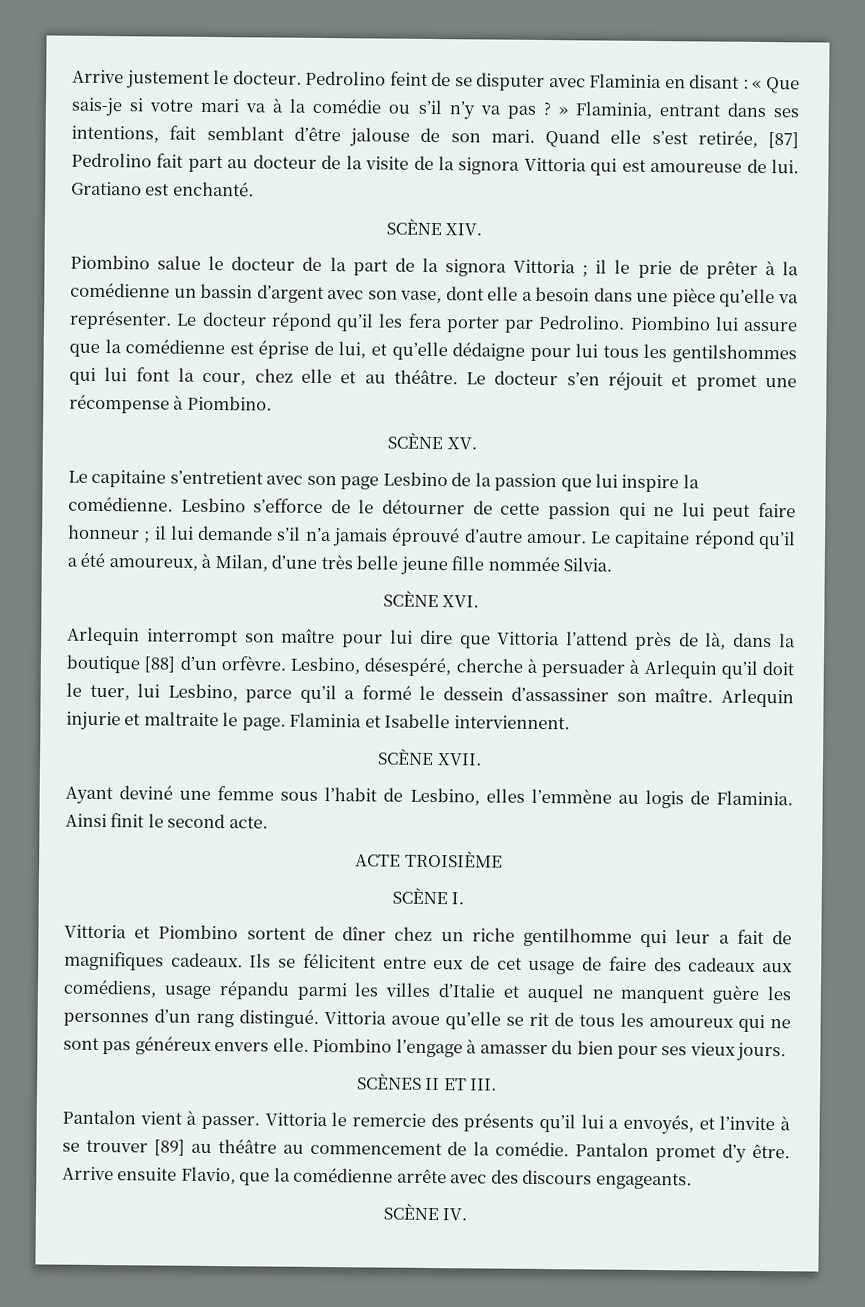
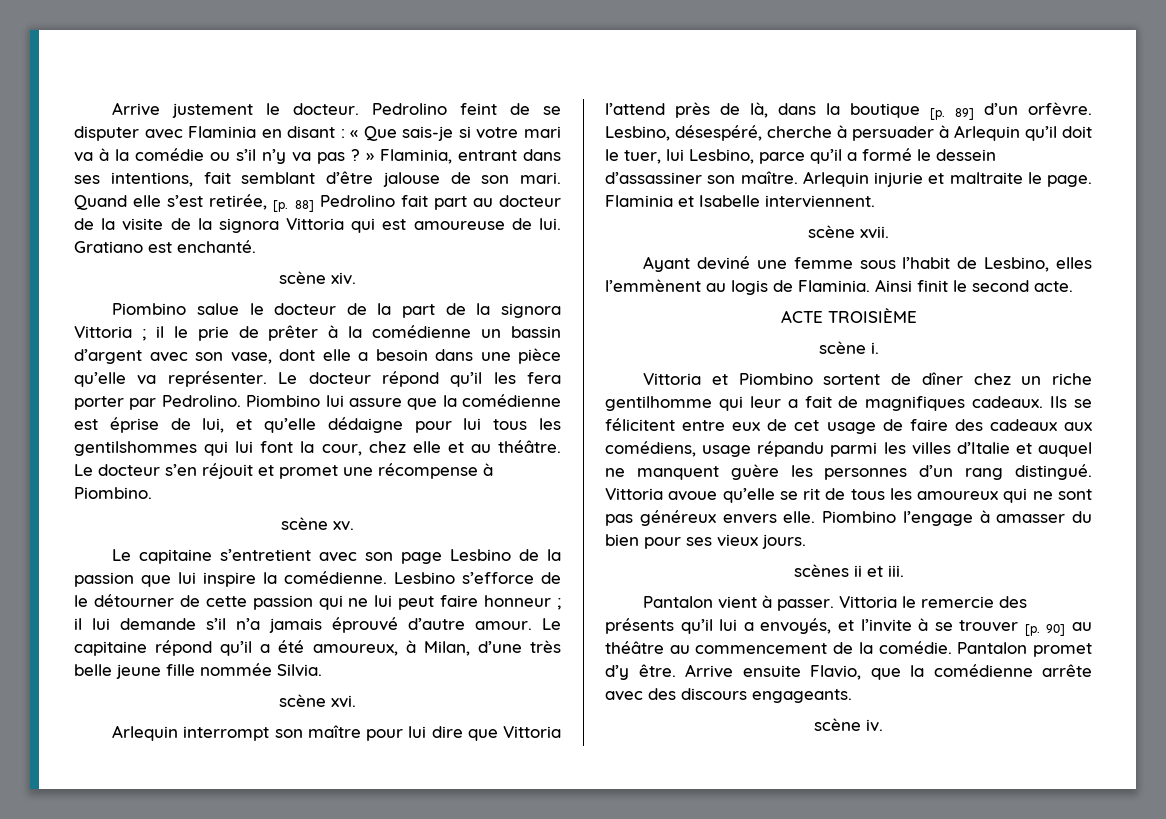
[768,132,799,149] [87] -> [273,200,314,212] [p. 88]
[385,218,483,236] SCÈNE XIV. -> [279,271,356,285] scène xiv.
[387,432,477,450] SCÈNE XV. -> [281,517,354,531] scène xv.
[382,590,480,608] SCÈNE XVI. -> [279,694,356,708] scène xvi.
[144,656,176,673] [88] -> [930,108,974,120] [p. 89]
[377,748,482,766] SCÈNE XVII. -> [808,225,889,239] scène xvii.
[530,788,612,804] l’emmène -> [605,279,701,292] l’emmènent
[391,887,465,905] SCÈNE I. -> [818,341,879,354] scène i.
[356,1073,498,1091] SCÈNES II ET III. -> [793,564,904,577] scènes ii et iii.
[153,1139,185,1156] [89] -> [1024,624,1066,636] [p. 90]
[382,1203,468,1221] SCÈNE IV. -> [814,718,883,732] scène iv.

